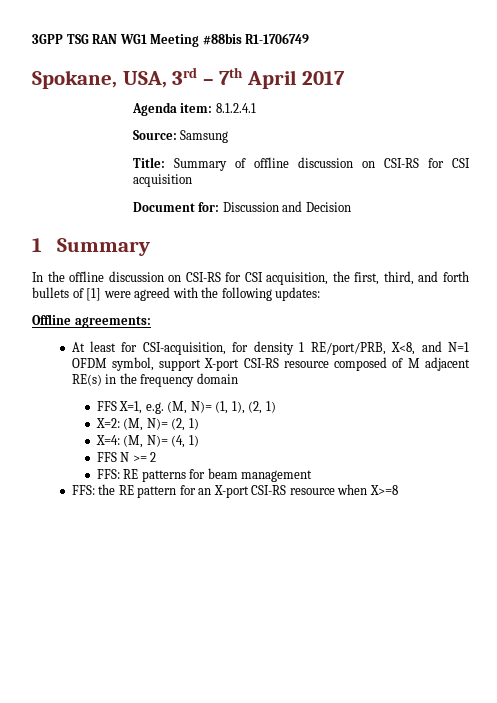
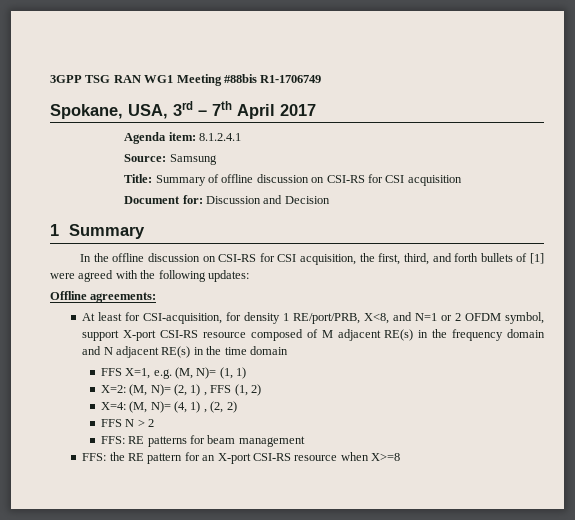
(469, 347) none -> [441,313,462,321] or 2
(238, 378) none -> [82,346,288,358] and N adjacent RE(s) in the time domain
[231,401,263,414] 1), (2, -> (233, 373) none
(199, 424) none -> [203,384,261,396] , FFS (1, 2)
(199, 441) none -> [203,401,237,413] , (2, 2)
[132,455,147,462] >= -> [137,419,145,427] >

